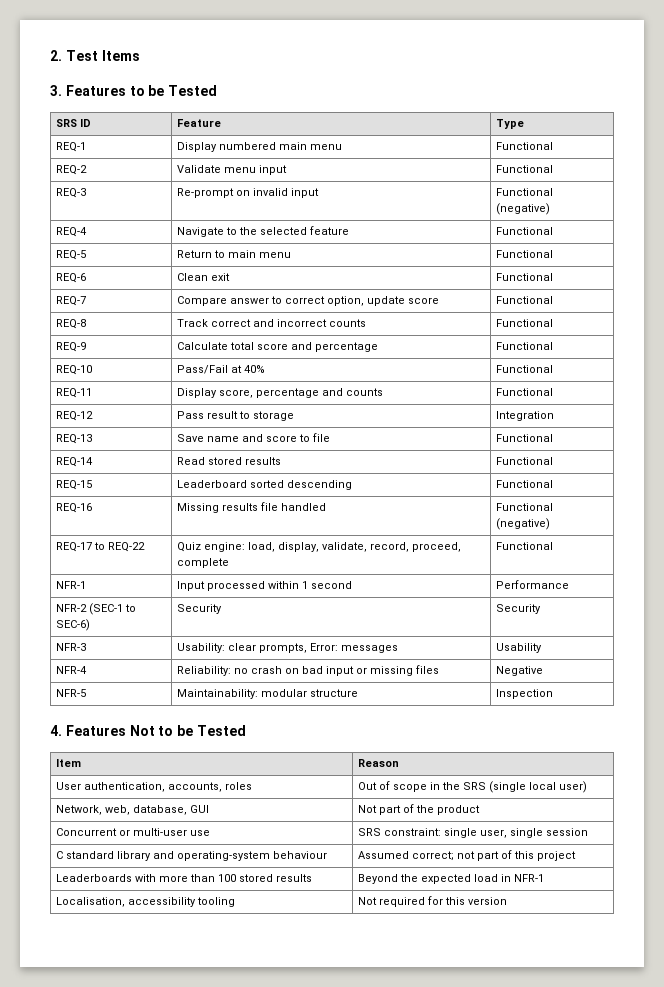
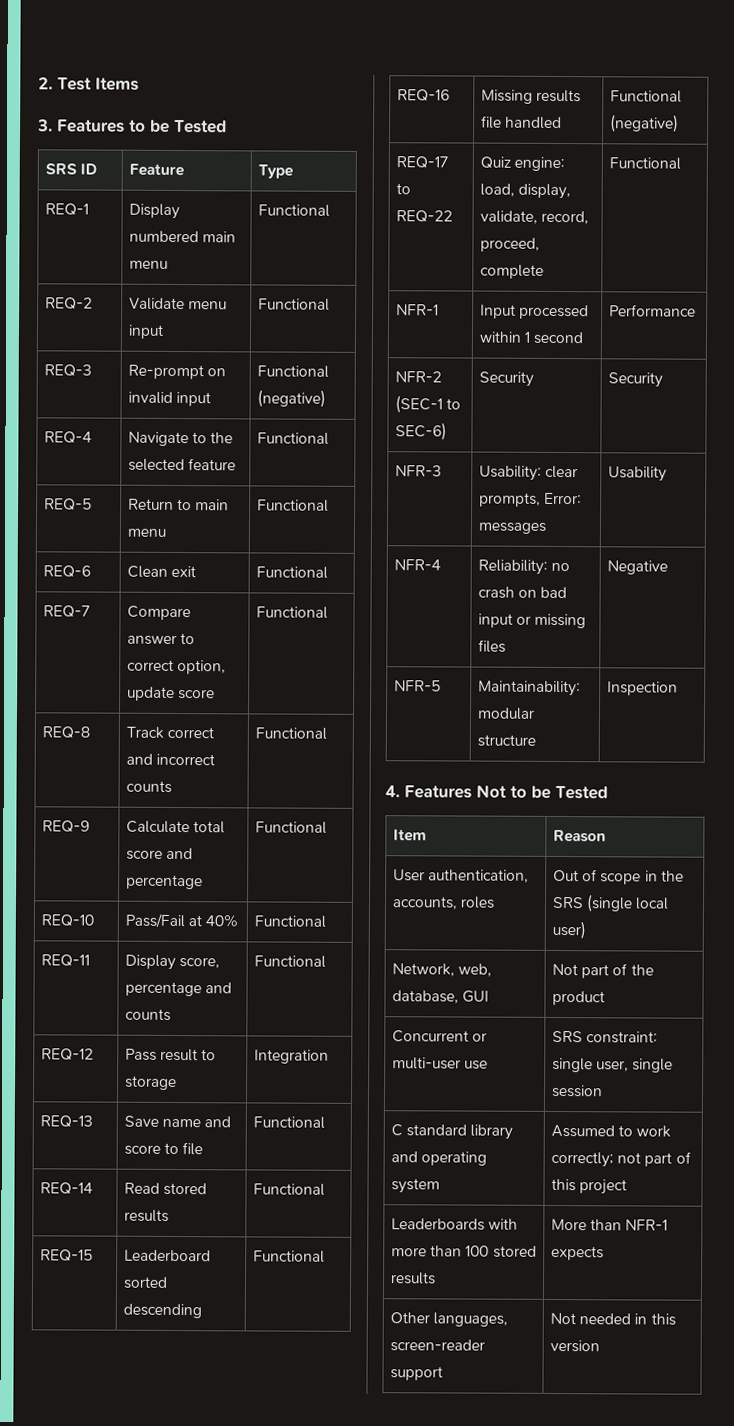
[177,851,328,861] operating-system behaviour -> [421,1151,488,1166] [390,1178,440,1194] operating system
[412,851,455,861] correct; -> [618,1125,672,1138] [550,1151,614,1168] to work correctly;
[358,874,545,884] [56,897,236,907] [358,896,444,907] Beyond the expected load in NFR-1 // Localisation, accessibility tooling | Not required for -> [550,1218,669,1231] [550,1245,604,1261] [389,1312,509,1327] [389,1339,485,1352] [389,1366,443,1381] [549,1312,648,1325] More than NFR-1 expects // Other languages, screen-reader support | Not needed in

